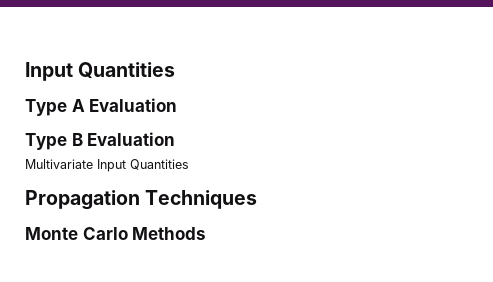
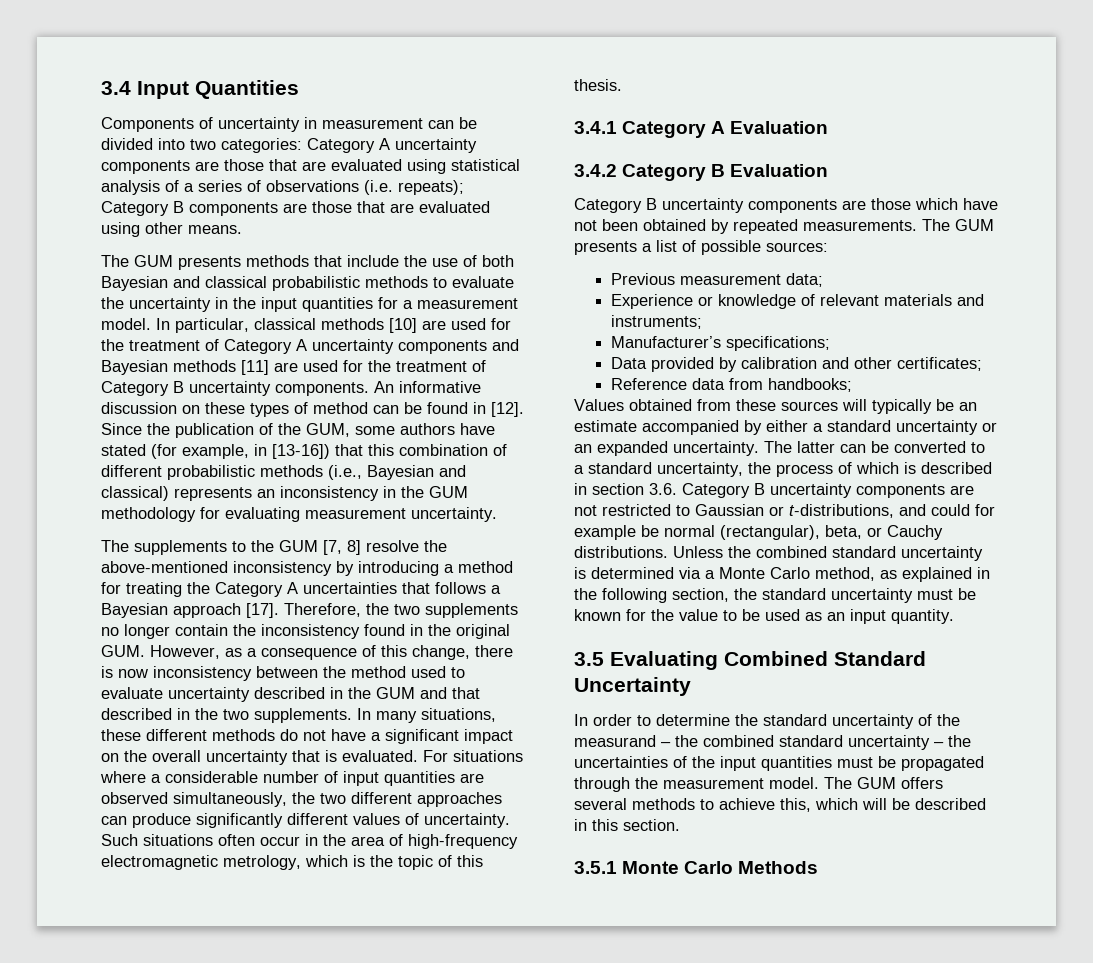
[25,62,176,81] [25,99,67,116] Input Quantities // Type -> [101,80,299,99] [101,117,477,132] [101,138,477,153] [101,159,520,174] [101,180,464,195] [101,201,490,216] [101,222,242,237] [101,255,514,270] [101,276,514,291] [101,297,518,312] [101,318,511,333] [101,339,519,354] [101,360,486,375] [101,381,481,396] [101,402,524,417] [101,423,495,438] [101,444,507,459] [101,465,466,480] [101,486,468,501] [101,507,497,522] [101,540,447,555] [101,561,513,576] [101,582,501,597] [101,603,518,618] [101,624,510,639] [101,645,513,660] [101,666,465,681] [101,687,480,702] [101,708,496,723] [101,729,513,744] [101,750,523,765] [100,771,484,786] [101,792,502,807] [101,813,510,828] [101,834,518,849] [101,855,483,870] [574,79,622,91] [574,121,707,138] 3.4 Input Quantities // Components of uncertainty in measurement can be divided into two categories: Category A uncertainty components are those that are evaluated using statistical analysis of a series of observations (i.e. repeats); Category B components are those that are evaluated using other means. // The GUM presents methods that include the use of both Bayesian and classical probabilistic methods to evaluate the uncertainty in the input quantities for a measurement model. In particular, classical methods [10] are used for the treatment of Category A uncertainty components and Bayesian methods [11] are used for the treatment of Category B uncertainty components. An informative discussion on these types of method can be found in [12]. Since the publication of the GUM, some authors have stated (for example, in [13-16]) that this combination of different probabilistic methods (i.e., Bayesian and classical) represents an inconsistency in the GUM methodology for evaluating measurement uncertainty. // The supplements to the GUM [7, 8] resolve the above-mentioned inconsistency by introducing a method for treating the Category A uncertainties that follows a Bayesian approach [17]. Therefore, the two supplements no longer contain the inconsistency found in the original GUM. However, as a consequence of this change, there is now inconsistency between the method used to evaluate uncertainty described in the GUM and that described in the two supplements. In many situations, these different methods do not have a significant impact on the overall uncertainty that is evaluated. For situations where a considerable number of input quantities are observed simultaneously, the two different approaches can produce significantly different values of uncertainty. Such situations often occur in the area of high-frequency electromagnetic metrology, which is the topic of this thesis. // 3.4.1 Category
[25,133,67,150] Type -> [574,164,707,181] 3.4.2 Category
[25,159,189,172] [25,190,258,210] Multivariate Input Quantities // Propagation Techniques // -> [574,198,998,213] [574,219,994,234] [574,240,828,255] [611,273,824,287] [611,294,985,309] [611,315,703,329] [611,336,831,351] [611,357,983,372] [611,378,853,392] [574,399,977,414] [574,420,997,435] [574,441,985,456] [574,462,992,477] [574,483,974,498] [574,504,995,518] [574,525,943,540] [574,546,983,561] [574,567,990,582] [574,588,976,603] [574,609,954,624] [574,651,926,670] [574,677,691,696] [574,714,960,729] [574,735,971,750] [574,756,984,771] [574,777,943,792] [574,798,986,812] [574,819,680,831] [574,861,617,874] Category B uncertainty components are those which have not been obtained by repeated measurements. The GUM presents a list of possible sources: // Previous measurement data; // Experience or knowledge of relevant materials and instruments; // Manufacturer’s specifications; // Data provided by calibration and other certificates; // Reference data from handbooks; // Values obtained from these sources will typically be an estimate accompanied by either a standard uncertainty or an expanded uncertainty. The latter can be converted to a standard uncertainty, the process of which is described in section 3.6. Category B uncertainty components are not restricted to Gaussian or t-distributions, and could for example be normal (rectangular), beta, or Cauchy distributions. Unless the combined standard uncertainty is determined via a Monte Carlo method, as explained in the following section, the standard uncertainty must be known for the value to be used as an input quantity. // 3.5 Evaluating Combined Standard Uncertainty // In order to determine the standard uncertainty of the measurand – the combined standard uncertainty – the uncertainties of the input quantities must be propagated through the measurement model. The GUM offers several methods to achieve this, which will be described in this section. // 3.5.1

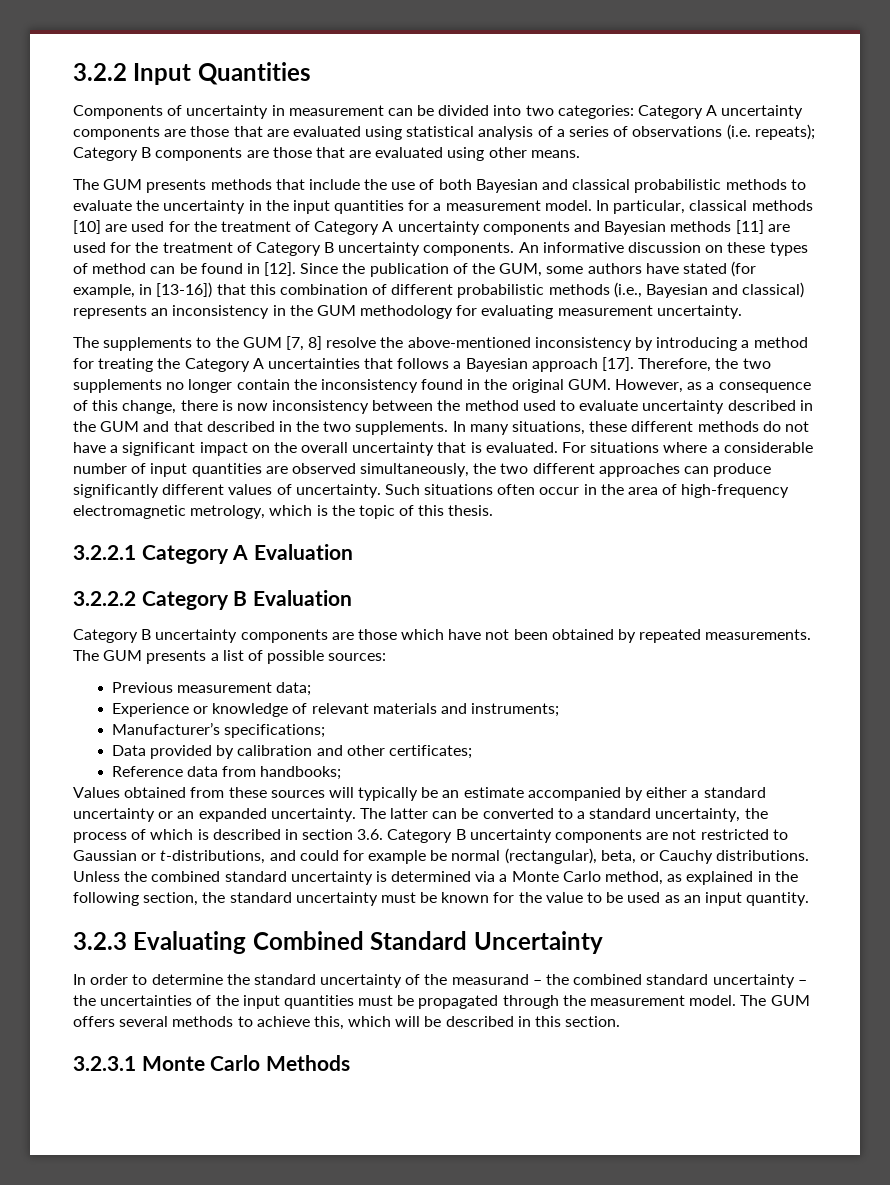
[101,81,131,95] 3.4 -> [73,63,127,81] 3.2.2
[574,121,617,134] 3.4.1 -> [73,545,136,560] 3.2.2.1
[574,164,617,177] 3.4.2 -> [73,591,136,606] 3.2.2.2
[574,652,604,666] 3.5 -> [73,932,127,950] 3.2.3
[574,861,617,874] 3.5.1 -> [73,1056,136,1071] 3.2.3.1

